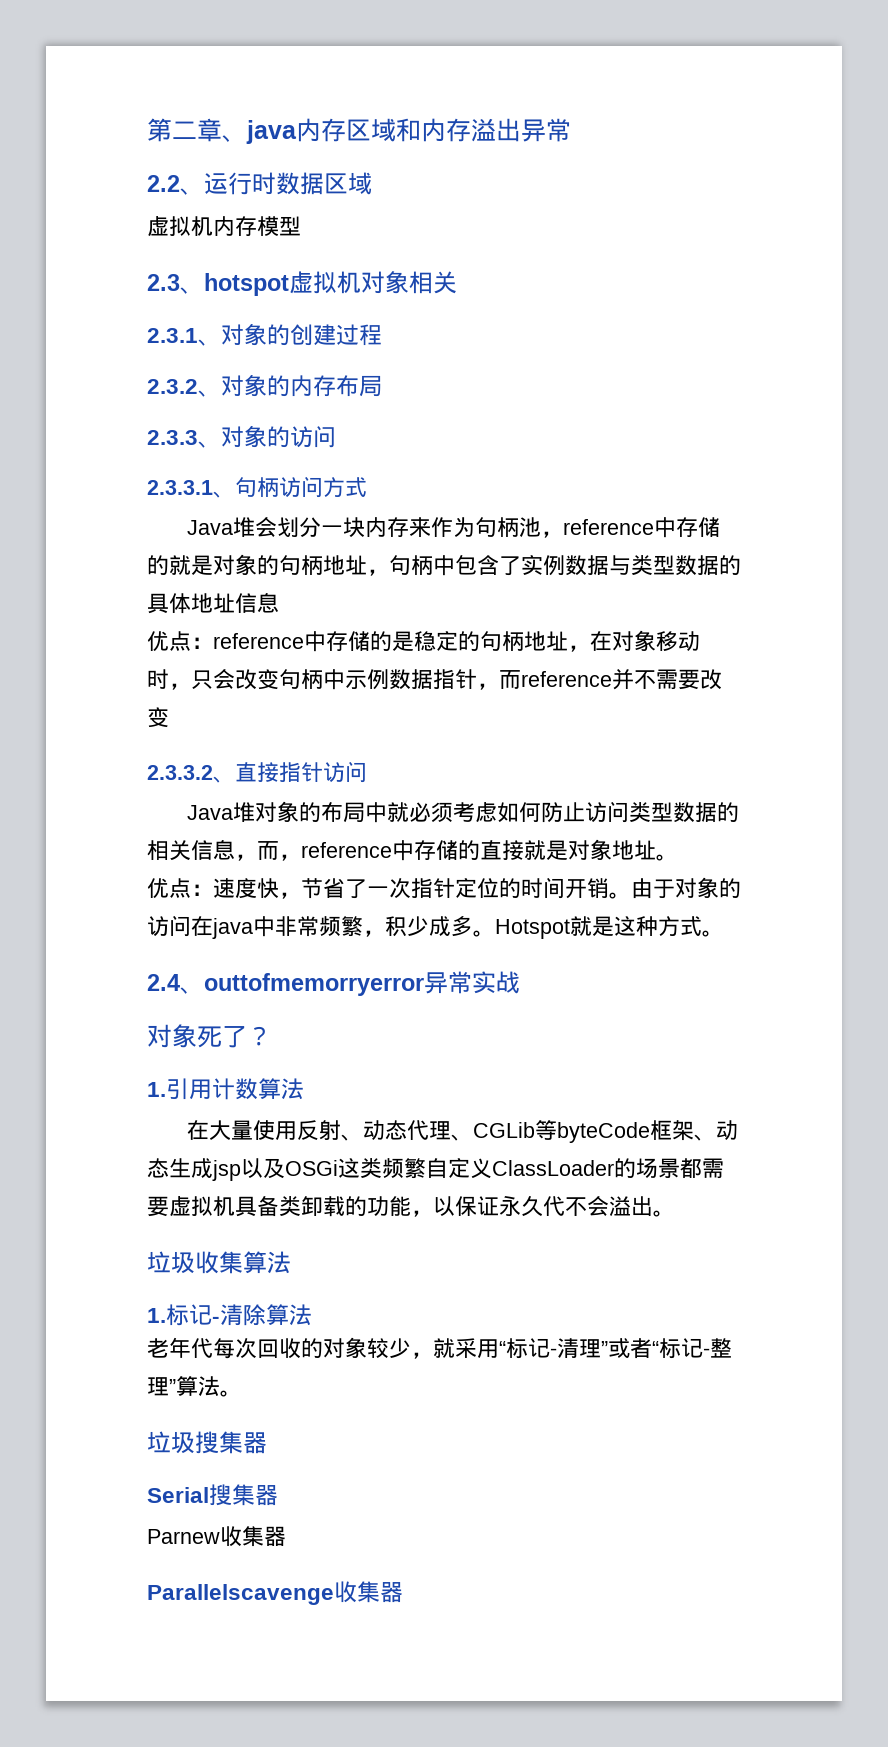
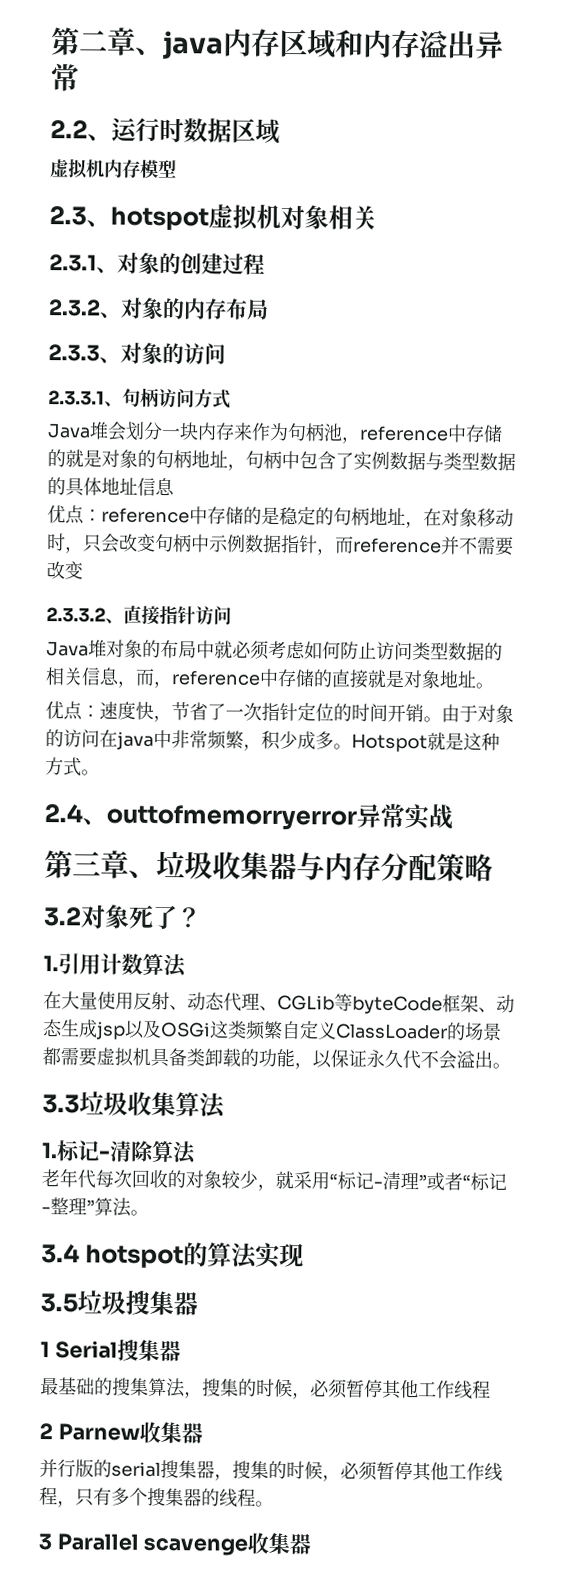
(520, 982) none -> [44,850,493,882] [43,906,82,927] 第三章、垃圾收集器与内存分配策略 // 3.2
(675, 1213) none -> [42,1094,80,1114] 3.3
(242, 1393) none -> [41,1242,305,1269] [40,1293,78,1313] 3.4 hotspot的算法实现 // 3.5
(267, 1443) none -> [40,1341,50,1358] 1
[147,1526,286,1547] [147,1584,334,1605] Parnew收集器 // Parallelscavenge -> [40,1377,491,1400] [39,1421,203,1444] [39,1459,503,1482] [39,1487,274,1508] [38,1533,249,1556] 最基础的搜集算法，搜集的时候，必须暂停其他工作线程 // 2 Parnew收集器 // 并行版的serial搜集器，搜集的时候，必须暂停其他工作线程，只有多个搜集器的线程。 // 3 Parallel scavenge

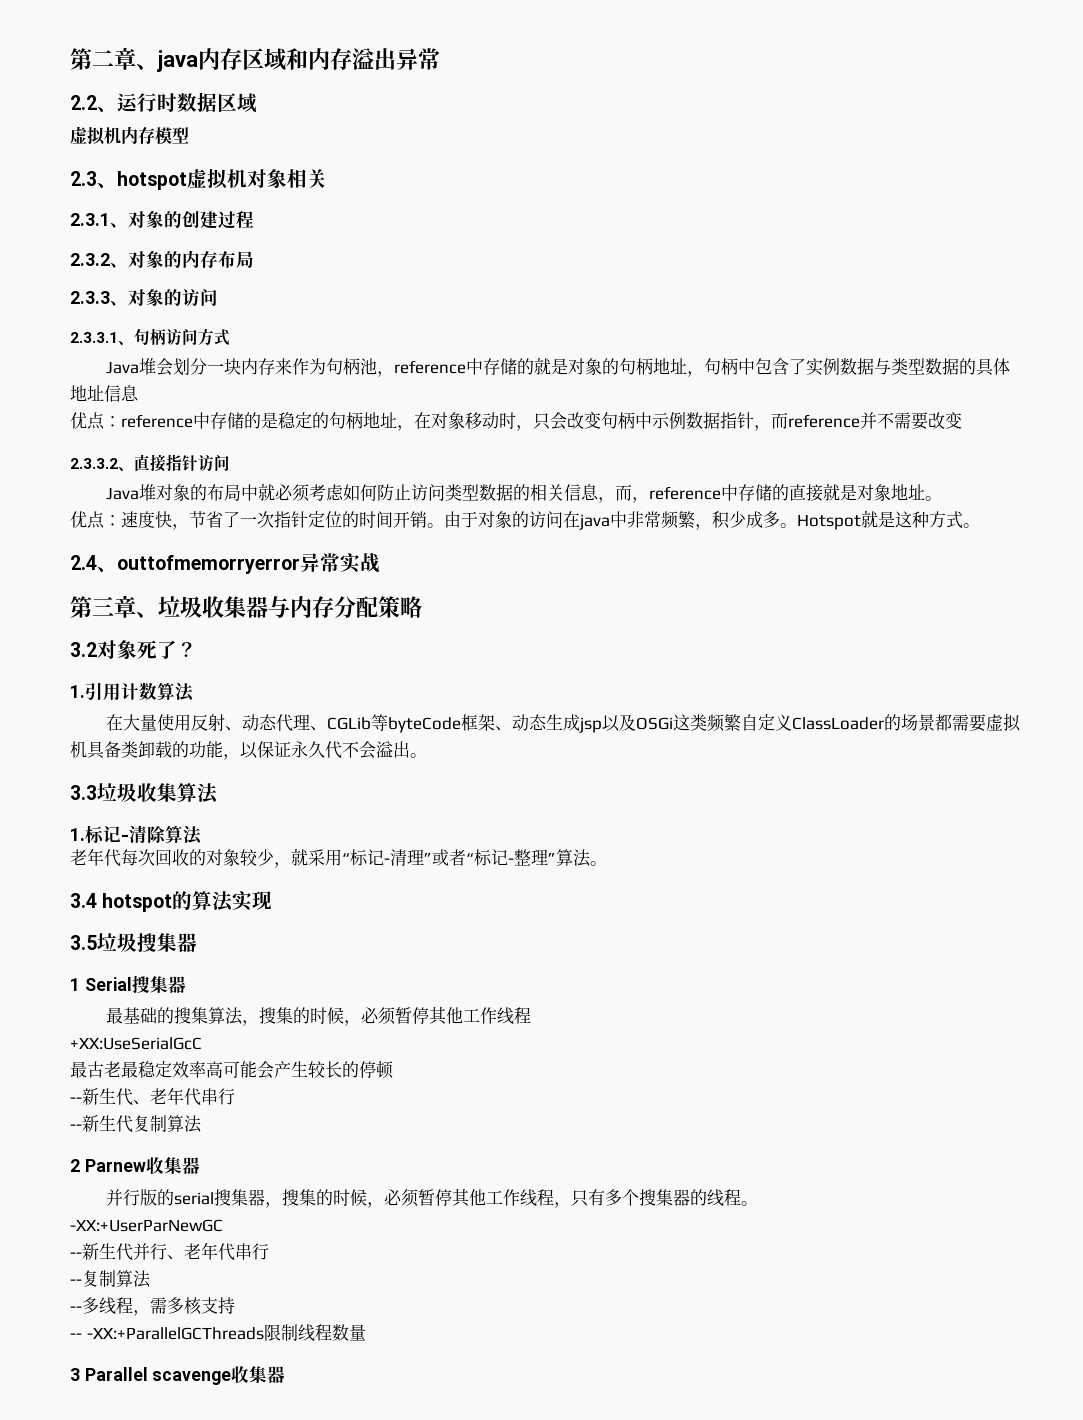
(491, 1389) none -> [70,1037,202,1050] [70,1060,394,1079] [70,1087,235,1106] [70,1115,202,1133] // +XX:UseSerialGcC // 最古老最稳定效率高可能会产生较长的停顿 // --新生代、老年代串行 // --新生代复制算法
(274, 1503) none -> [70,1219,223,1232] [70,1242,269,1261] [70,1270,151,1288] [70,1297,235,1316] [70,1324,366,1342] // -XX:+UserParNewGC // --新生代并行、老年代串行 // --复制算法 // --多线程，需多核支持 // -- -XX:+ParallelGCThreads限制线程数量

